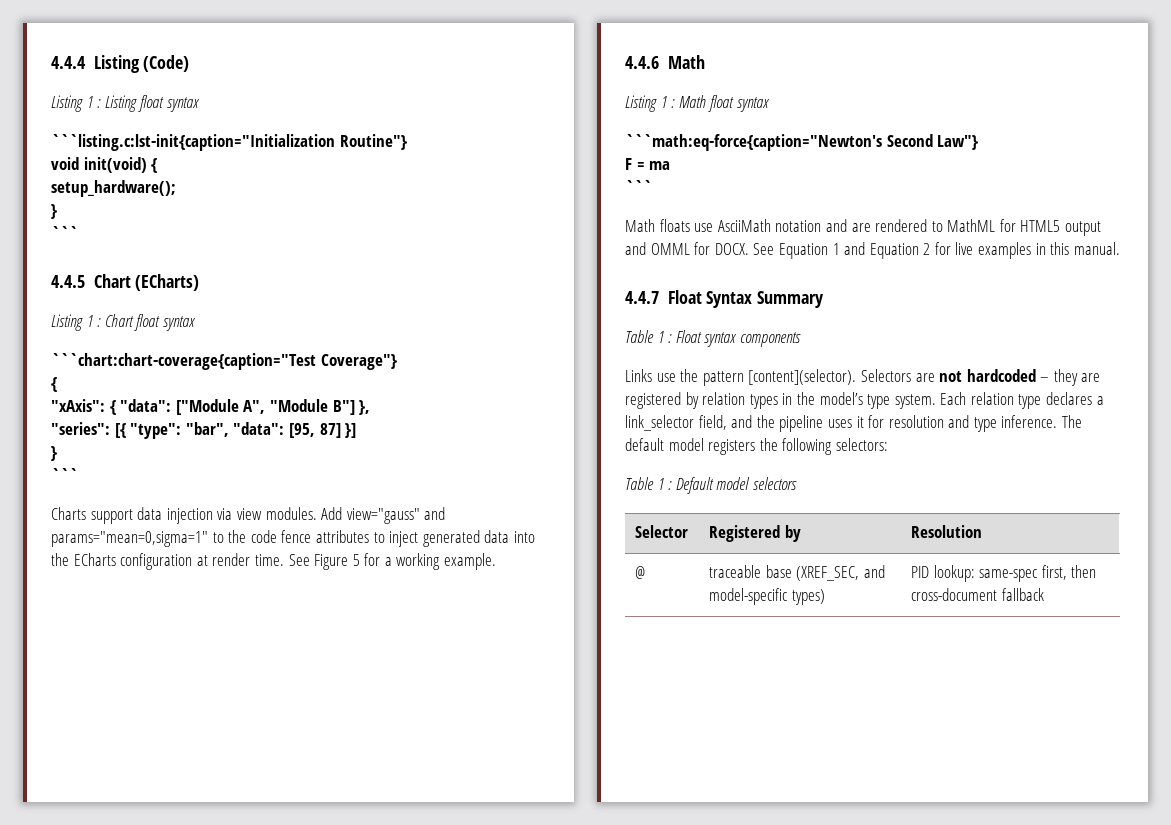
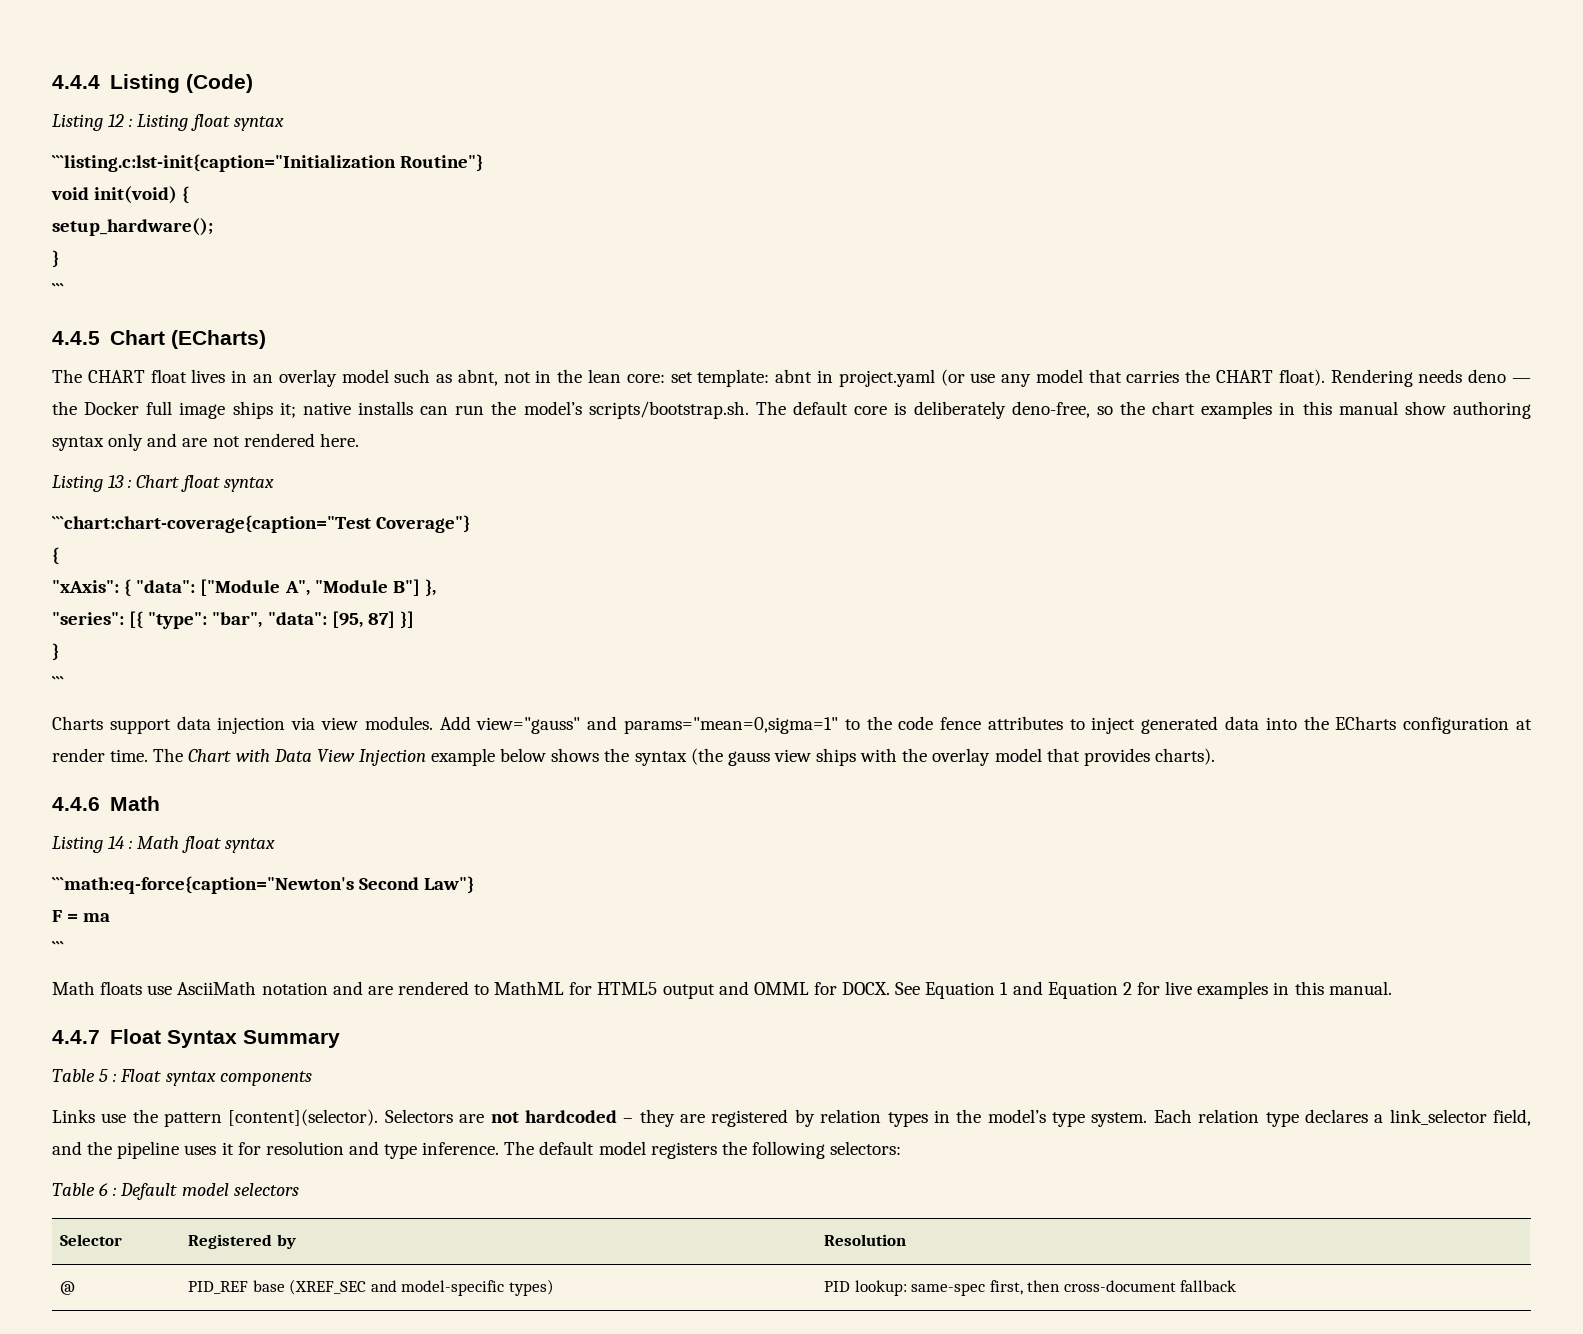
[86,96,93,108] 1 -> [108,114,125,127] 12
[51,314,93,331] // Listing 1 -> [52,369,1531,387] [52,401,1531,419] [52,433,359,451] [52,475,125,492] // The CHART float lives in an overlay model such as abnt, not in the lean core: set template: abnt in project.yaml (or use any model that carries the CHART float). Rendering needs deno — the Docker full image ships it; native installs can run the model’s scripts/bootstrap.sh. The default core is deliberately deno-free, so the chart examples in this manual show authoring syntax only and are not rendered here. // Listing 13
[288,553,497,570] See Figure 5 for a working example. -> [153,748,1215,766] The Chart with Data View Injection example below shows the syntax (the gauss view ships with the overlay model that provides charts).
[660,96,667,108] 1 -> [108,836,125,849] 14
[657,331,664,343] 1 -> [99,1069,109,1082] 5
[657,478,664,490] 1 -> [99,1183,109,1196] 6
[709,565,860,581] traceable base (XREF_SEC, -> [187,1279,367,1295] PID_REF base (XREF_SEC

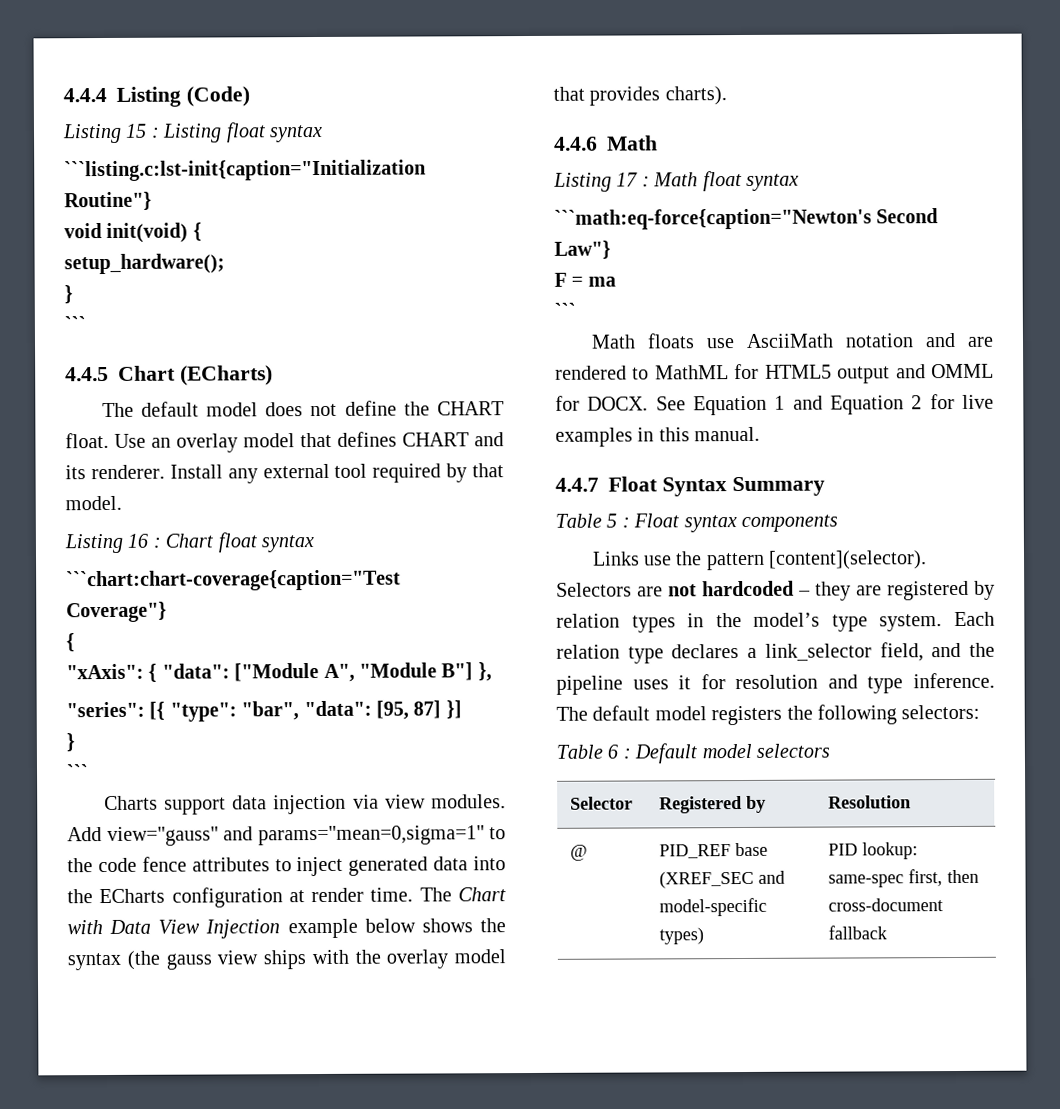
[108,114,125,127] 12 -> [125,123,148,138] 15
[87,369,1531,387] [52,401,1531,419] [52,433,359,451] [52,475,125,492] CHART float lives in an overlay model such as abnt, not in the lean core: set template: abnt in project.yaml (or use any model that carries the CHART float). Rendering needs deno — the Docker full image ships it; native installs can run the model’s scripts/bootstrap.sh. The default core is deliberately deno-free, so the chart examples in this manual show authoring syntax only and are not rendered here. // Listing 13 -> [140,400,505,417] [65,431,504,453] [65,463,504,484] [65,495,122,511] [64,533,149,554] default model does not define the CHART float. Use an overlay model that defines CHART and its renderer. Install any external tool required by that model. // Listing 16
[108,836,125,849] 14 -> [616,172,639,187] 17

